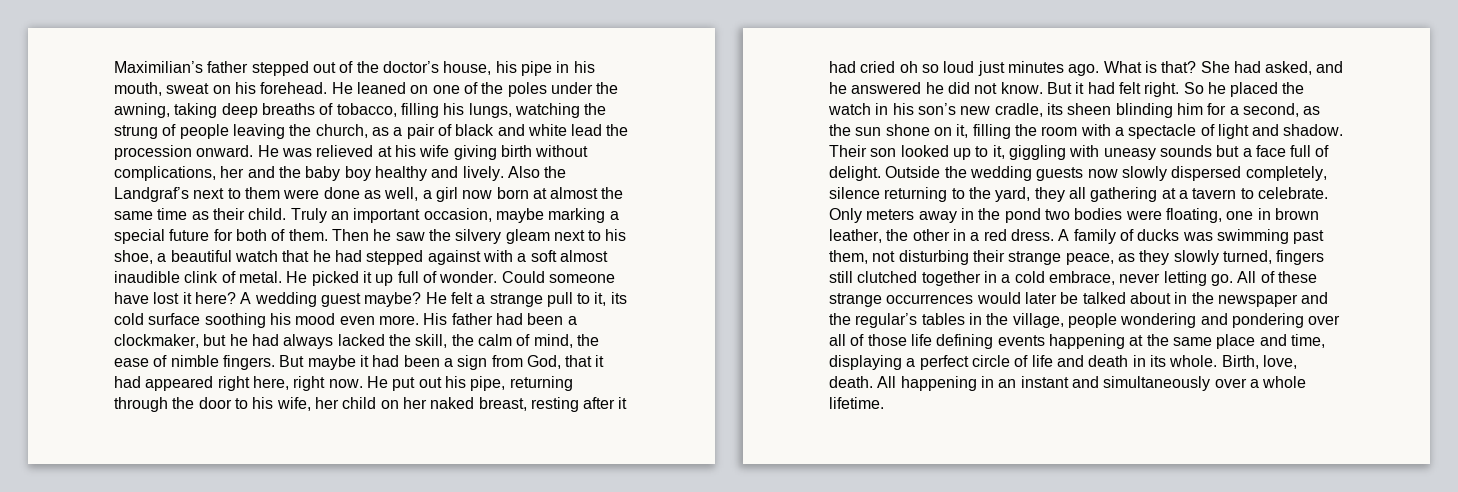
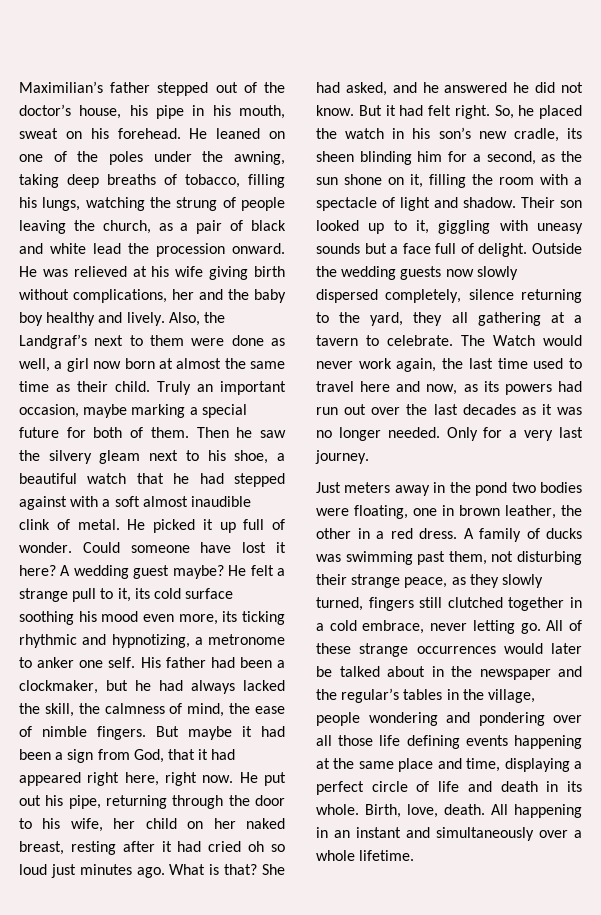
[507,166,540,178] Also -> [168,312,200,326] Also,
[378,315,419,325] more. -> [178,611,285,625] [19,634,285,648] [19,657,136,668] more, its ticking rhythmic and hypnotizing, a metronome to anker one self.
[477,334,512,346] calm -> [104,703,165,714] calmness
[1183,82,1204,94] So -> [494,105,514,119] So,
[829,208,862,223] Only -> [461,335,582,346] [316,358,582,372] [316,381,582,395] [316,404,582,415] [316,427,583,441] [315,450,369,464] [316,482,341,493] The Watch would never work again, the last time used to travel here and now, as its powers had run out over the last decades as it was no longer needed. Only for a very last journey. // Just
[850,334,865,346] of -> (332, 740) none

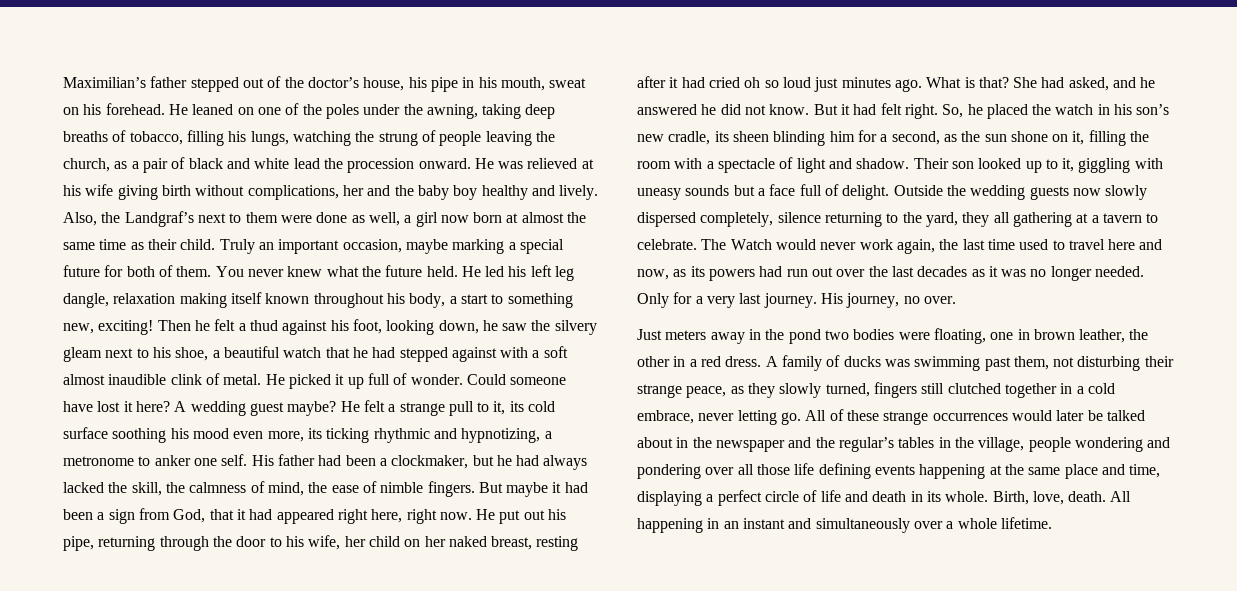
[196,427,229,438] Then -> [215,265,575,281] [63,292,573,308] [63,319,479,335] You never knew what the future held. He led his left leg dangle, relaxation making itself known throughout his body, a start to something new, exciting! Then he felt a thud against his foot, looking down,
(369, 457) none -> [820,293,956,308] His journey, no over.

